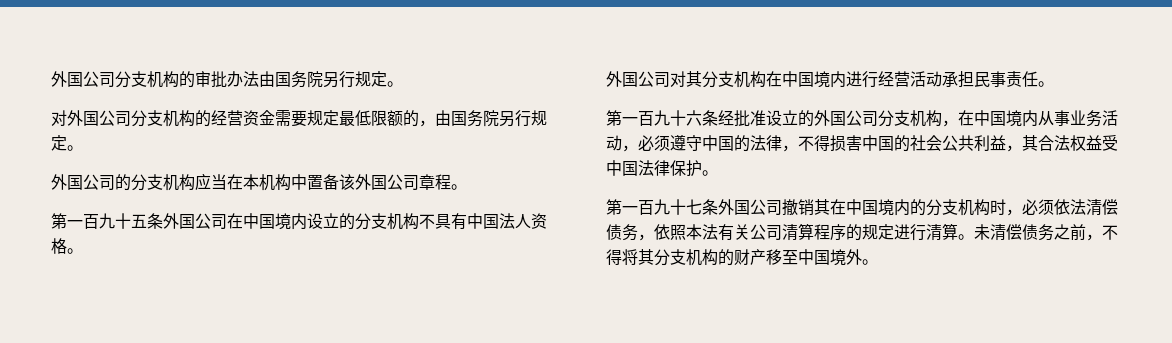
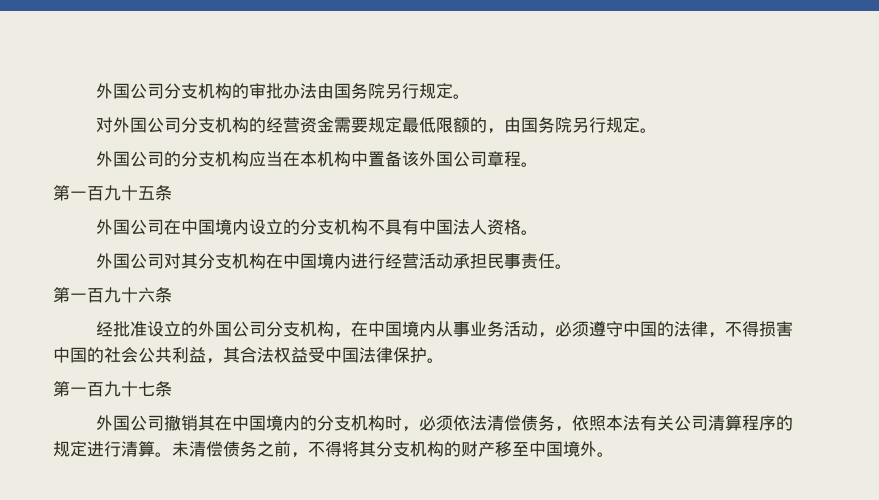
(163, 221) none -> (172, 193) //
(718, 118) none -> (172, 295) //
(718, 207) none -> (172, 389) //

